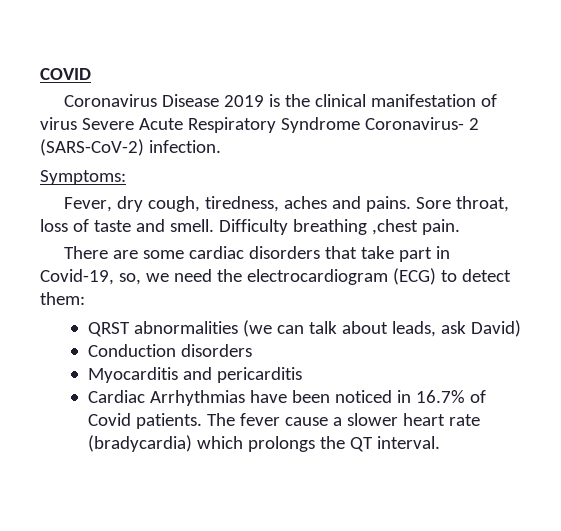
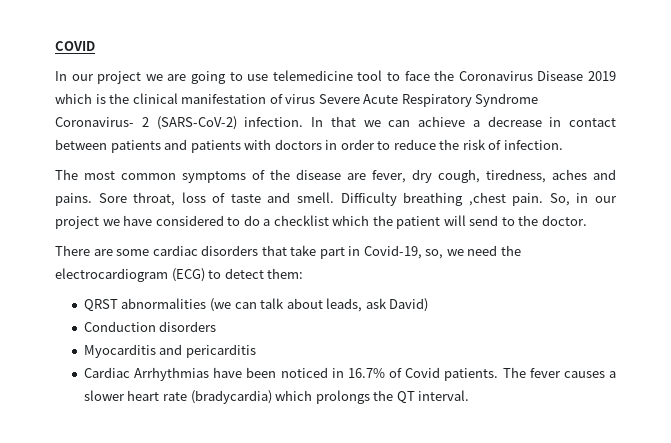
(91, 74) none -> [55,70,455,84] In our project we are going to use telemedicine tool to face the
(265, 101) none -> [55,93,92,104] which
[40,170,126,185] [64,197,113,212] // Symptoms: // Fever, -> [311,116,616,127] [55,139,563,153] [55,169,406,183] In that we can achieve a decrease in contact between patients and patients with doctors in order to reduce the risk of infection. // The most common symptoms of the disease are fever,
(460, 227) none -> [549,193,617,206] [55,215,587,229] So, in our project we have considered to do a checklist which the patient will send to the doctor.
[284,417,328,426] cause -> [563,371,605,378] causes

